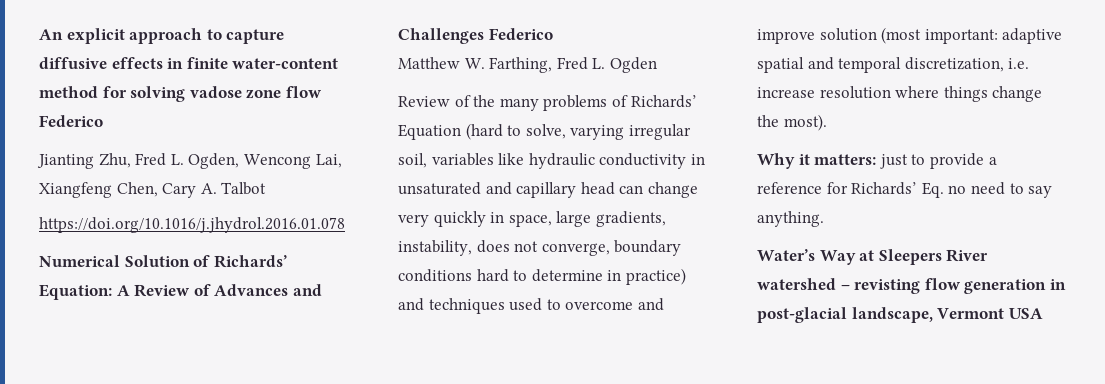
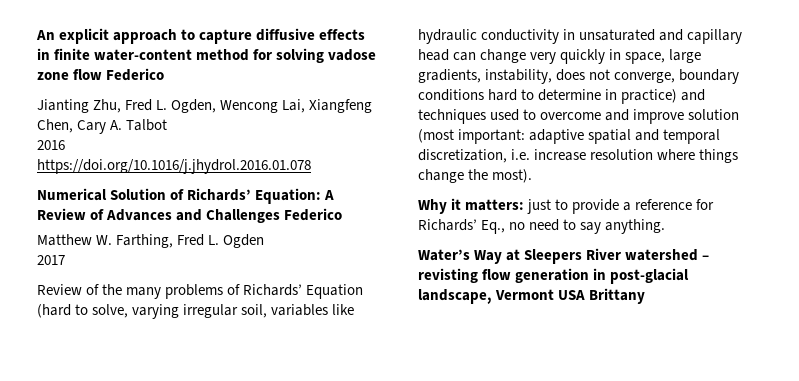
(267, 188) none -> [37,140,65,150] // 2016
(657, 65) none -> [37,255,65,265] // 2017
[921,182,944,198] Eq. -> [481,220,506,234] Eq.,
(1043, 313) none -> [589,288,646,304] Brittany

